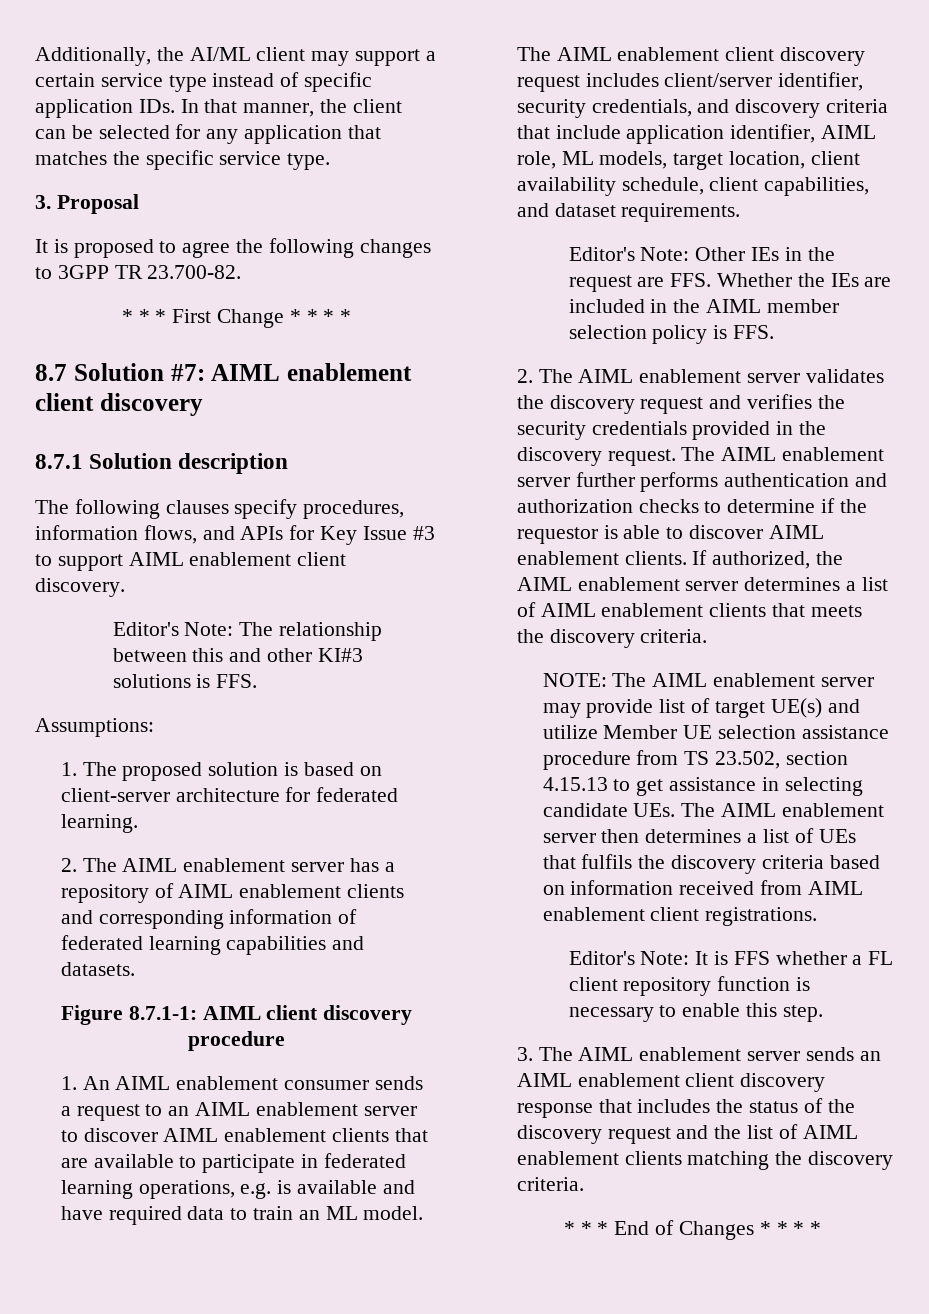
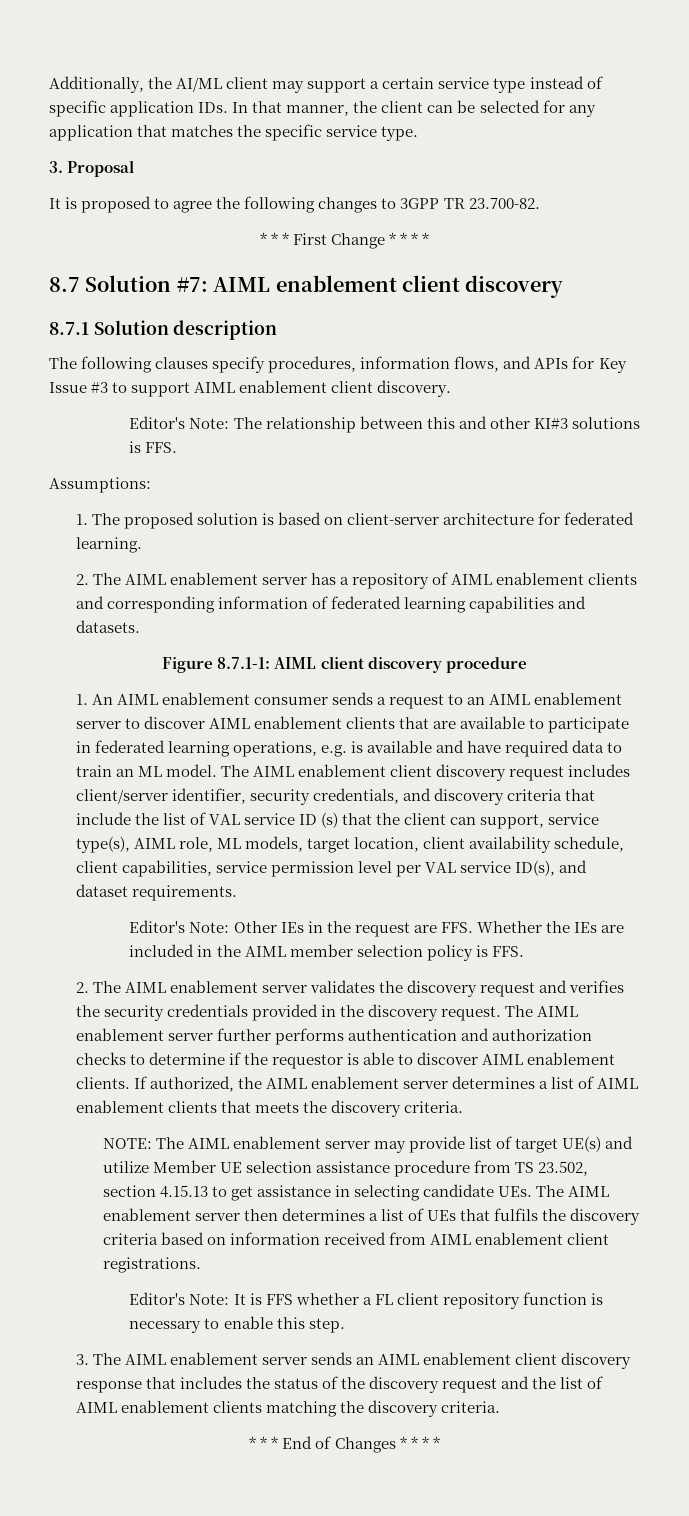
[626,124,816,144] application identifier, -> [134,812,600,829] [75,836,130,853] the list of VAL service ID (s) that the client can support, service type(s),
(870, 186) none -> [215,860,556,877] service permission level per VAL service ID(s),

